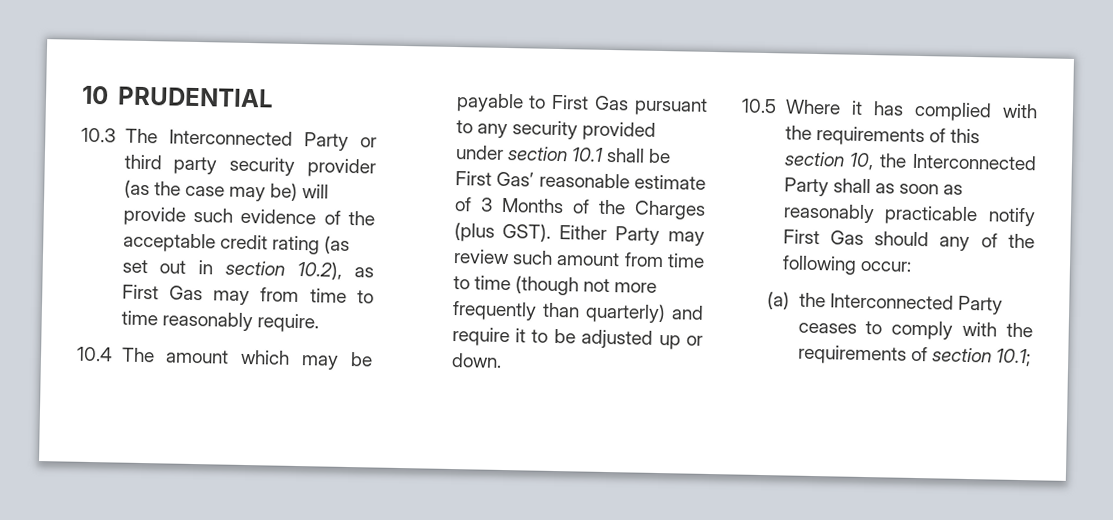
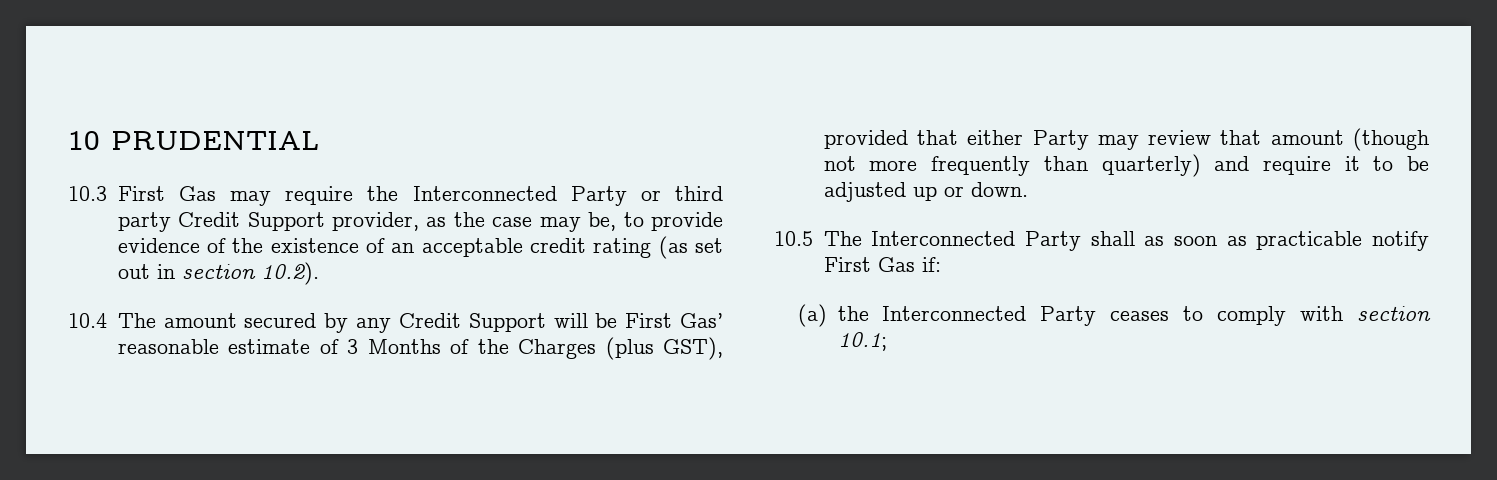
[124,128,158,144] The -> [117,186,399,206] First Gas may require the
[229,156,376,178] [123,179,330,202] [122,206,375,226] security provider (as the case may be) will provide such evidence of the -> [178,212,723,232] [117,238,415,253] Credit Support provider, as the case may be, to provide evidence of the existence of an
[297,260,374,280] [121,284,375,306] [120,310,319,333] [76,346,373,370] [455,93,708,116] [455,120,656,141] [454,145,645,163] 10.2), as First Gas may from time to time reasonably require. // 10.4 The amount which may be payable to First Gas pursuant to any security provided under section 10.1 shall -> [260,262,319,285] [68,313,588,333] 10.2). // 10.4 The amount secured by any Credit Support will
[502,222,705,246] [452,248,705,268] [452,275,511,291] GST). Either Party may review such amount from time to time -> [663,337,723,360] [823,130,1344,150] GST), provided that either Party may review that amount
[784,99,1038,122] [784,125,980,147] [783,151,908,171] Where it has complied with the requirements of this section 10, the -> [823,231,862,246] The
[782,203,875,224] reasonably -> (1247, 241) none
[874,231,1035,252] [781,255,912,275] should any of the following occur: -> [921,257,941,272] if:
[1006,322,1033,338] [797,344,928,365] the requirements of -> (1344, 313) none

